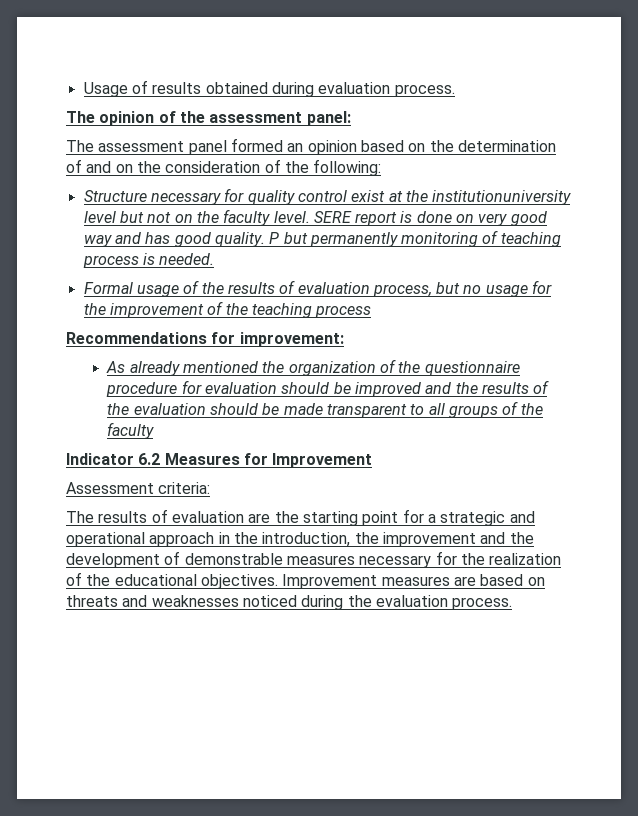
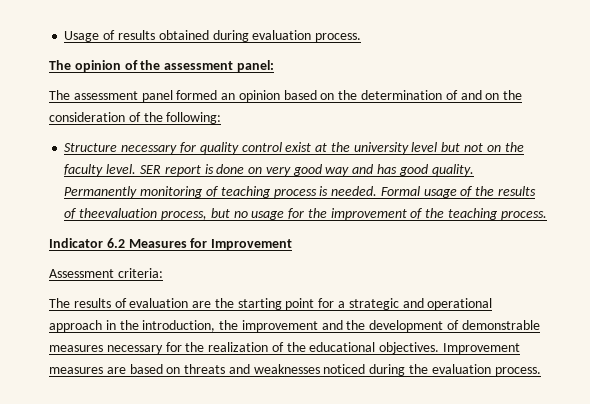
[432,190,572,205] institutionuniversity -> [353,142,409,154] university
[313,211,352,223] SERE -> [139,165,161,174] SER
[269,232,398,247] P but permanently -> [64,186,138,198] Permanently
(215, 259) // -> (378, 191) none
[297,282,370,294] evaluation -> [79,208,158,218] theevaluation
[315,305,372,318] [66,332,344,347] [106,359,520,376] [106,380,550,397] [107,401,543,418] [107,422,155,439] process // Recommendations for improvement: // As already mentioned the organization of the questionnaire procedure for evaluation should be improved and the results of the evaluation should be made transparent to all groups of the faculty -> [500,210,547,220] process.

